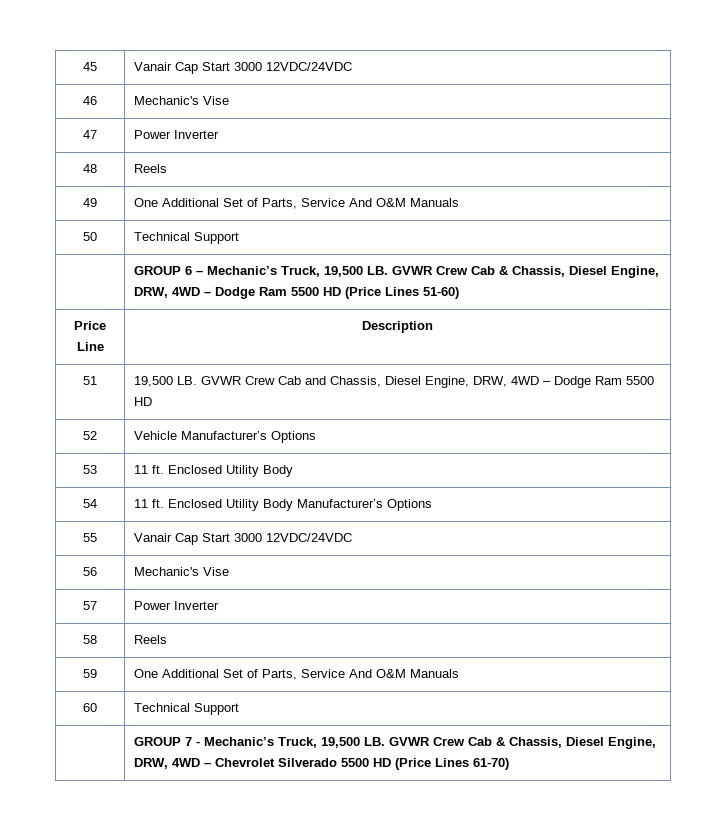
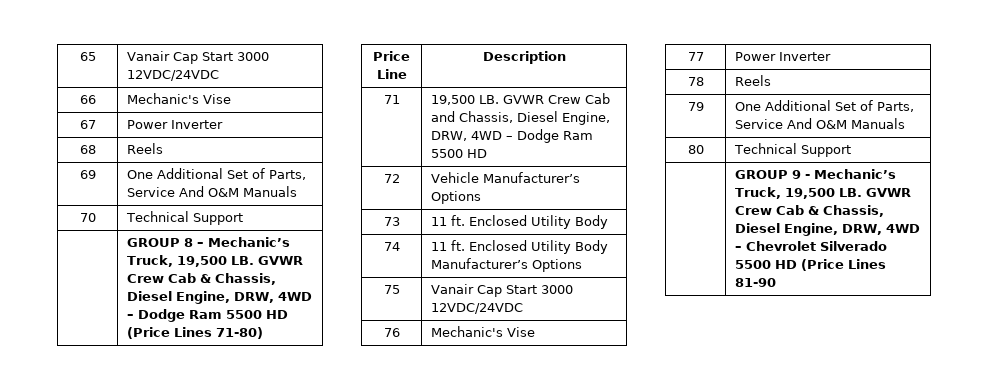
[83,62,97,71] [133,62,352,74] [83,96,97,105] [133,96,229,105] [83,130,97,139] [133,130,219,139] [83,164,97,173] [133,164,167,173] [83,198,97,207] [133,198,459,209] [83,232,97,241] [133,232,239,244] [133,266,192,275] 45 | Vanair Cap Start 3000 12VDC/24VDC // 46 | Mechanic's Vise // 47 | Power Inverter // 48 | Reels // 49 | One Additional Set of Parts, Service And O&M Manuals // 50 | Technical Support // | GROUP 6 -> [79,52,96,61] [127,51,270,64] [127,70,220,81] [79,95,96,104] [127,93,232,104] [79,120,96,129] [127,120,224,129] [79,145,96,154] [127,143,164,154] [79,170,96,179] [127,168,307,180] [127,186,298,197] [79,213,96,222] [126,211,244,225] [127,238,194,247] 65 | Vanair Cap Start 3000 12VDC/24VDC // 66 | Mechanic's Vise // 67 | Power Inverter // 68 | Reels // 69 | One Additional Set of Parts, Service And O&M Manuals // 70 | Technical Support // | GROUP 8
[422,287,459,299] 51-60) -> [216,327,264,339] 71-80)
[83,376,97,385] 51 -> [383,95,400,104] 71
[83,431,97,440] 52 -> [383,174,400,183] 72
[83,465,97,474] 53 -> [383,217,400,226] 73
[83,499,97,508] 54 -> [383,242,400,251] 74
[83,533,97,542] [133,533,352,545] [83,567,97,576] [133,567,229,576] [83,601,97,610] [133,601,219,610] [83,635,97,644] [133,635,167,644] [83,669,97,678] [133,669,459,680] [83,703,97,712] [133,703,239,715] [133,737,192,746] 55 | Vanair Cap Start 3000 12VDC/24VDC // 56 | Mechanic's Vise // 57 | Power Inverter // 58 | Reels // 59 | One Additional Set of Parts, Service And O&M Manuals // 60 | Technical Support // | GROUP 7 -> [383,285,400,294] [431,284,574,297] [431,303,524,314] [383,328,400,337] [431,326,536,337] [687,52,704,61] [735,52,832,61] [687,77,704,86] [735,75,772,86] [687,102,704,111] [735,100,915,112] [735,118,906,129] [687,145,704,154] [734,143,852,157] [735,170,802,179] 75 | Vanair Cap Start 3000 12VDC/24VDC // 76 | Mechanic's Vise // 77 | Power Inverter // 78 | Reels // 79 | One Additional Set of Parts, Service And O&M Manuals // 80 | Technical Support // | GROUP 9
[472,758,509,770] 61-70) -> [735,278,777,287] 81-90

